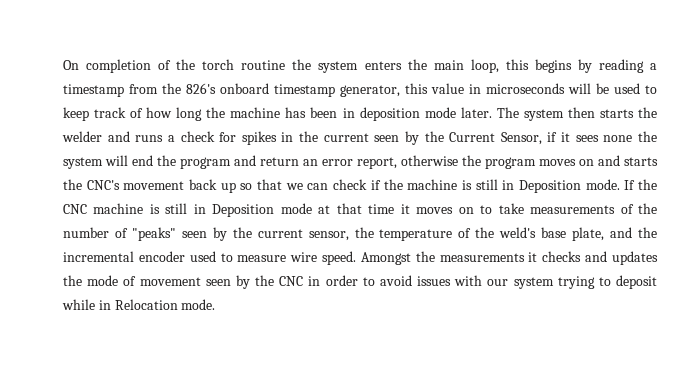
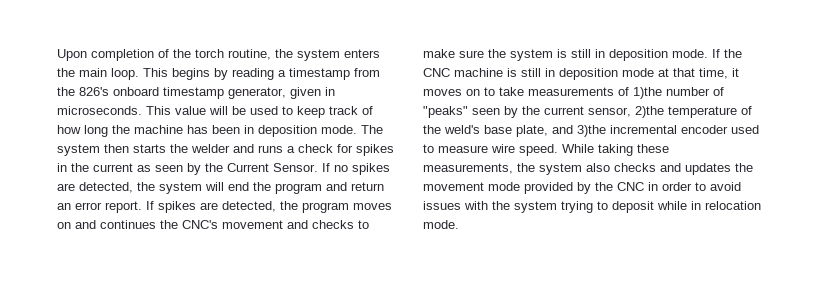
[63,60,79,70] On -> [57,49,87,61] Upon
[241,60,286,70] routine -> [228,49,271,60] routine,
[470,59,529,73] loop, this -> [111,68,168,80] loop. This
[405,83,565,94] this value in microseconds -> [290,87,335,99] [57,106,206,115] given in microseconds. This value
[424,107,492,118] mode later. -> [321,125,357,134] mode.
(369, 137) none -> [137,165,151,172] as
[500,132,633,145] Sensor, if it sees none -> [273,163,390,175] [57,182,133,193] Sensor. If no spikes are detected,
[357,155,458,169] report, otherwise -> [105,201,276,213] report. If spikes are detected,
[624,157,658,166] starts -> [100,220,156,229] continues
[189,179,581,193] back up so that we can check if the machine is still in Deposition -> [287,220,369,229] [423,49,668,61] and checks to make sure the system is still in deposition
[212,204,275,217] Deposition -> [559,68,618,80] deposition
[368,204,395,214] time -> [699,68,728,79] time,
[638,203,658,214] the -> [633,87,662,99] 1)the
[354,227,374,238] the -> [635,106,664,118] 2)the
[638,227,657,238] the -> [577,125,606,137] 3)the
[360,251,658,265] [63,275,231,286] Amongst the measurements it checks and updates the mode of movement seen -> [562,144,669,156] [423,163,753,175] [423,182,573,194] While taking these measurements, the system also checks and updates the movement mode provided
[487,279,509,286] our -> [492,201,510,210] the
[114,299,178,310] Relocation -> [705,201,761,210] relocation

